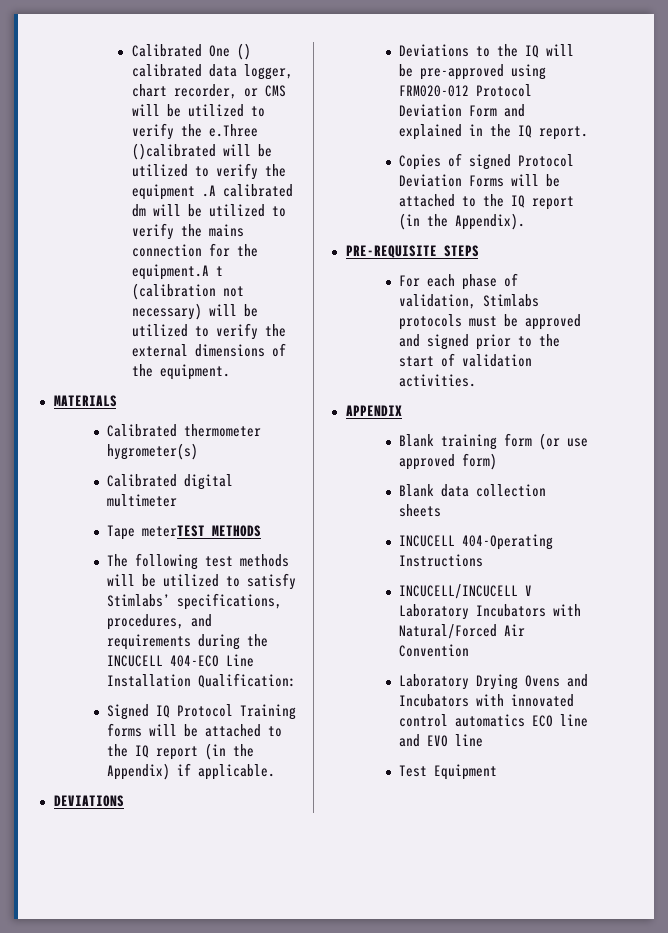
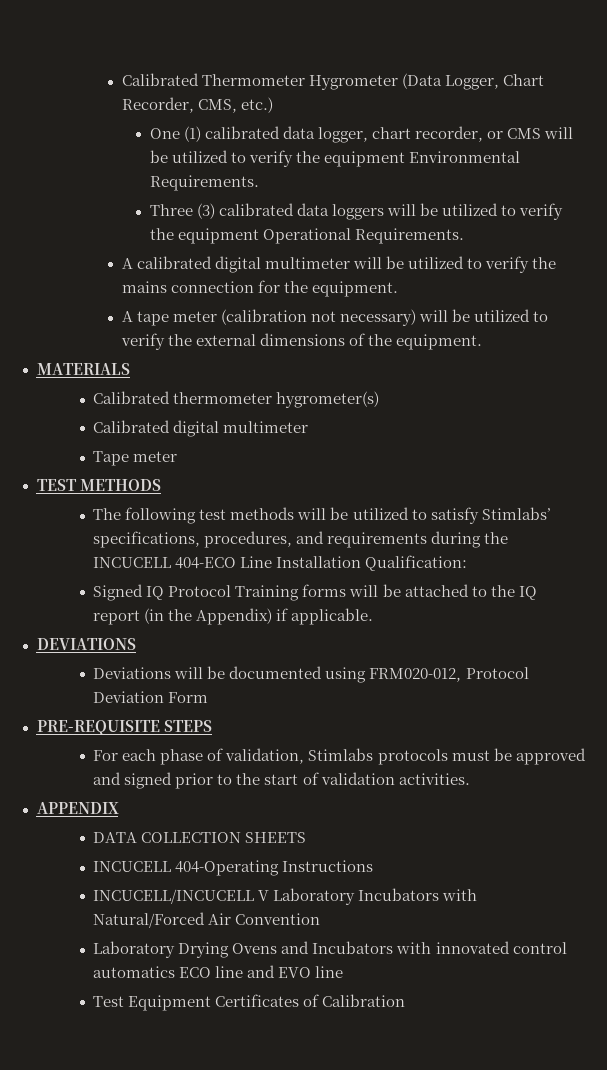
[131,43,251,60] Calibrated One () -> [121,73,544,90] [121,97,273,113] [149,126,201,142] Calibrated Thermometer Hygrometer (Data Logger, Chart Recorder, CMS, etc.) // One (1)
[208,124,258,137] [131,143,272,160] [131,163,286,180] [131,184,293,200] [131,204,146,217] e.Three ()calibrated will be utilized to verify the equipment .A calibrated dm -> [324,151,521,167] [149,175,259,191] [149,203,564,220] [149,228,465,244] [121,256,350,273] equipment Environmental Requirements. // Three (3) calibrated data loggers will be utilized to verify the equipment Operational Requirements. // A calibrated digital multimeter
[131,264,223,280] equipment.A t -> [311,281,398,297] [121,311,217,326] equipment. // A tape meter
[142,525,206,537] meterTEST -> [133,451,178,462] [36,479,77,491] meter // TEST
[476,44,575,58] [399,64,547,80] [399,84,533,97] [399,104,526,117] [399,124,589,140] [399,153,575,170] [399,174,561,187] [399,194,575,210] [399,213,526,230] to the IQ will be pre-approved using FRM020-012 Protocol Deviation Form and explained in the IQ report. // Copies of signed Protocol Deviation Forms will be attached to the IQ report (in the Appendix). -> [174,666,529,683] [93,691,209,703] will be documented using FRM020-012, Protocol Deviation Form
[399,433,589,450] [399,453,498,470] [399,484,547,497] [399,504,442,517] Blank training form (or use approved form) // Blank data collection sheets -> [93,832,307,843] DATA COLLECTION SHEETS
(498, 772) none -> [215,994,406,1007] Certificates of Calibration

